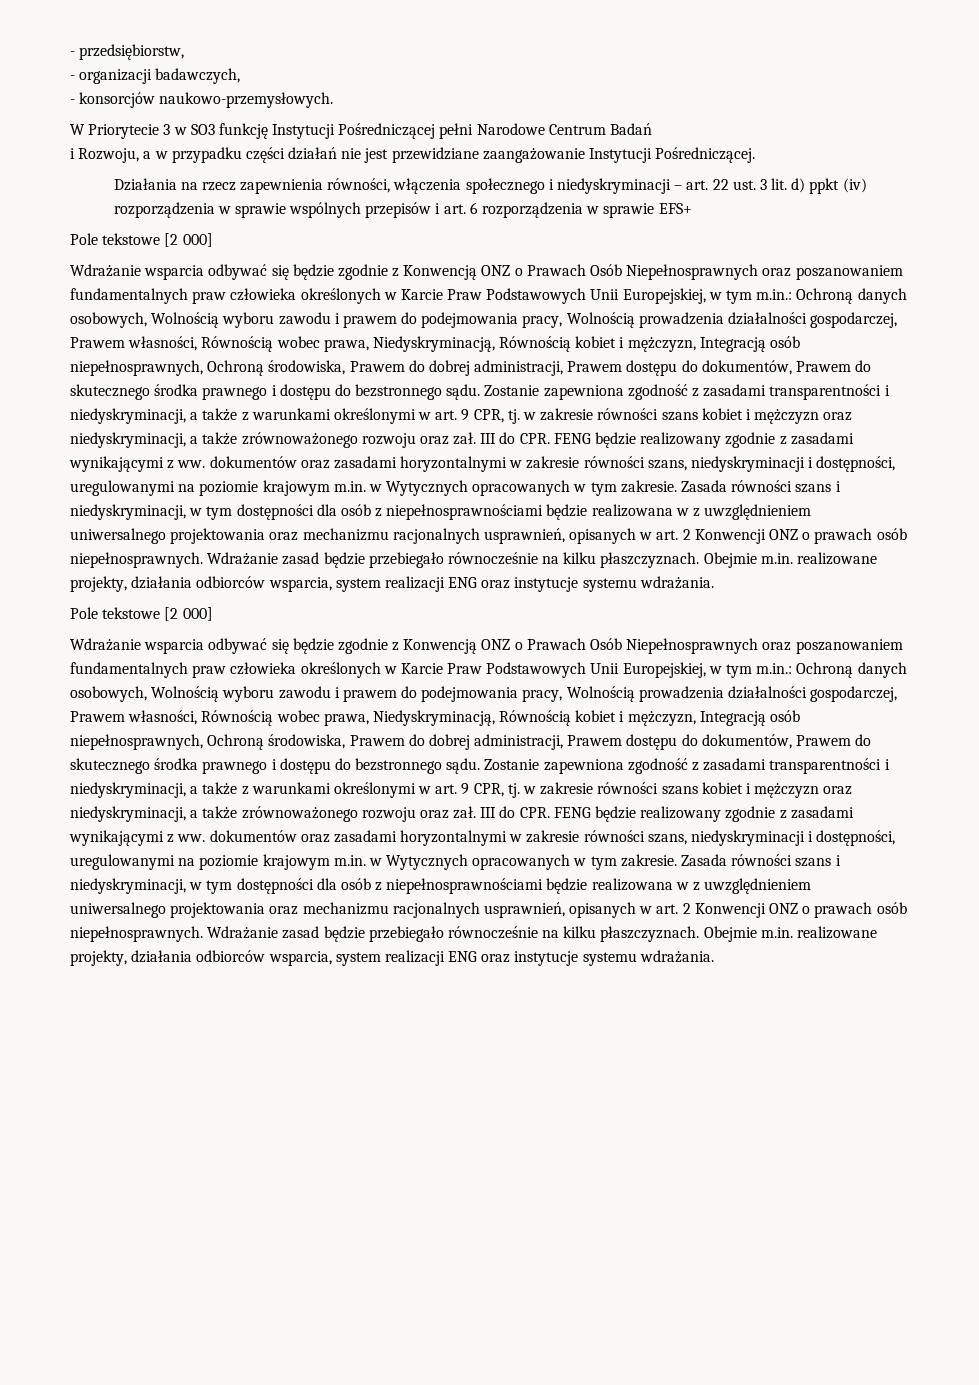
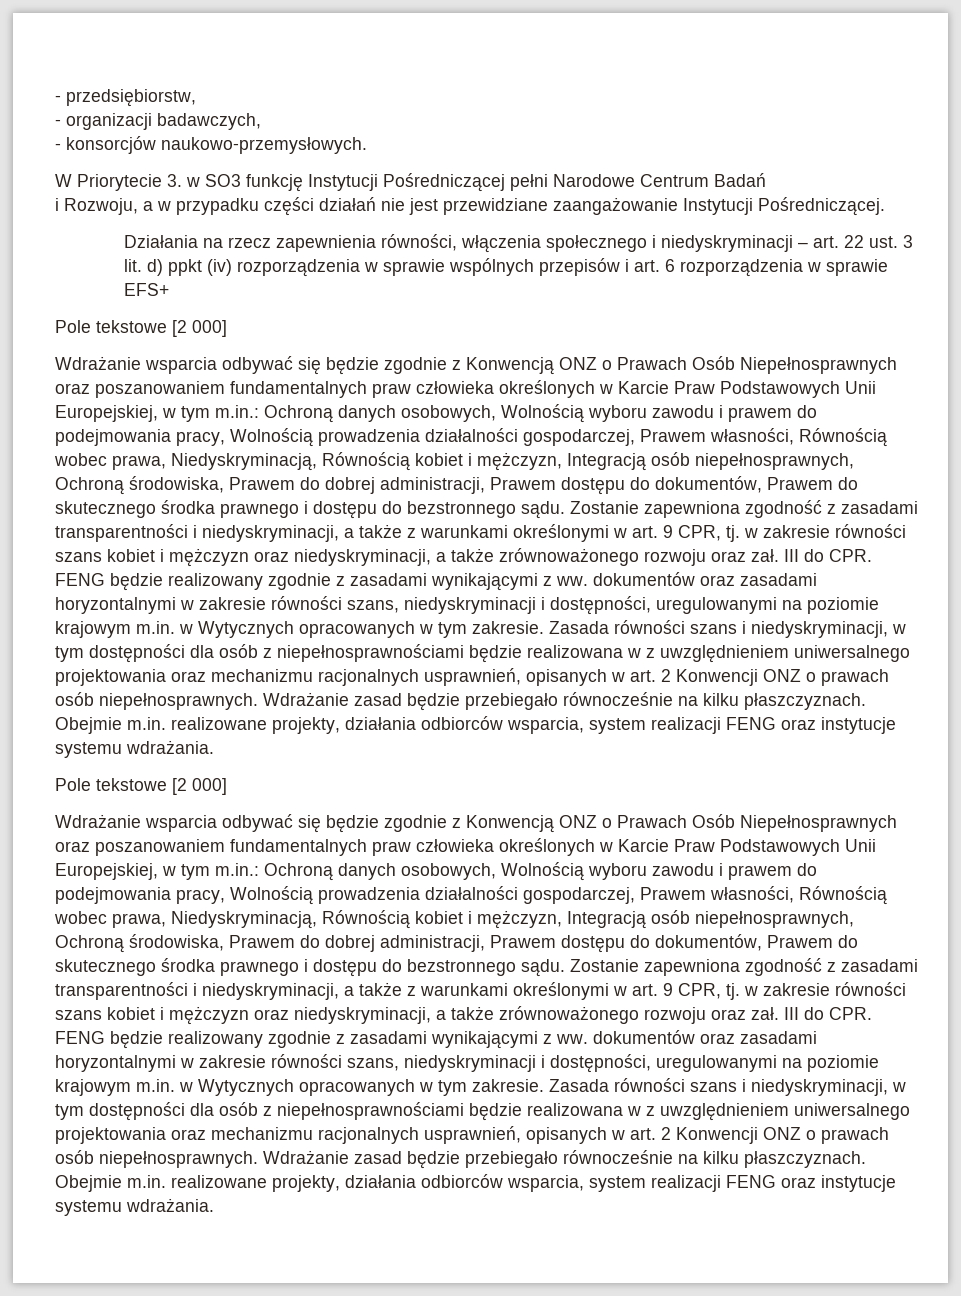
[163,124,171,135] 3 -> [167,174,182,187] 3.
[448,577,478,588] ENG -> [726,717,776,730] FENG
[448,951,478,962] ENG -> [726,1175,776,1188] FENG

